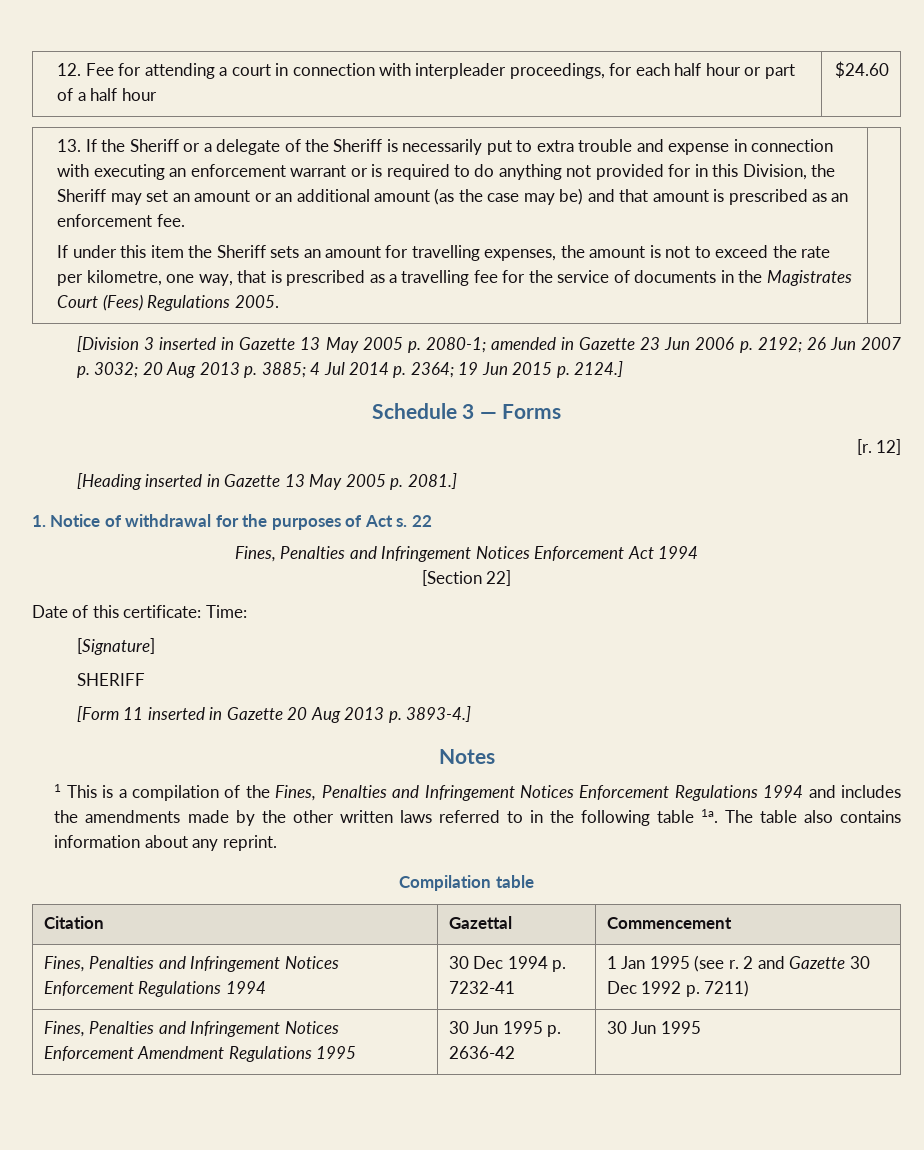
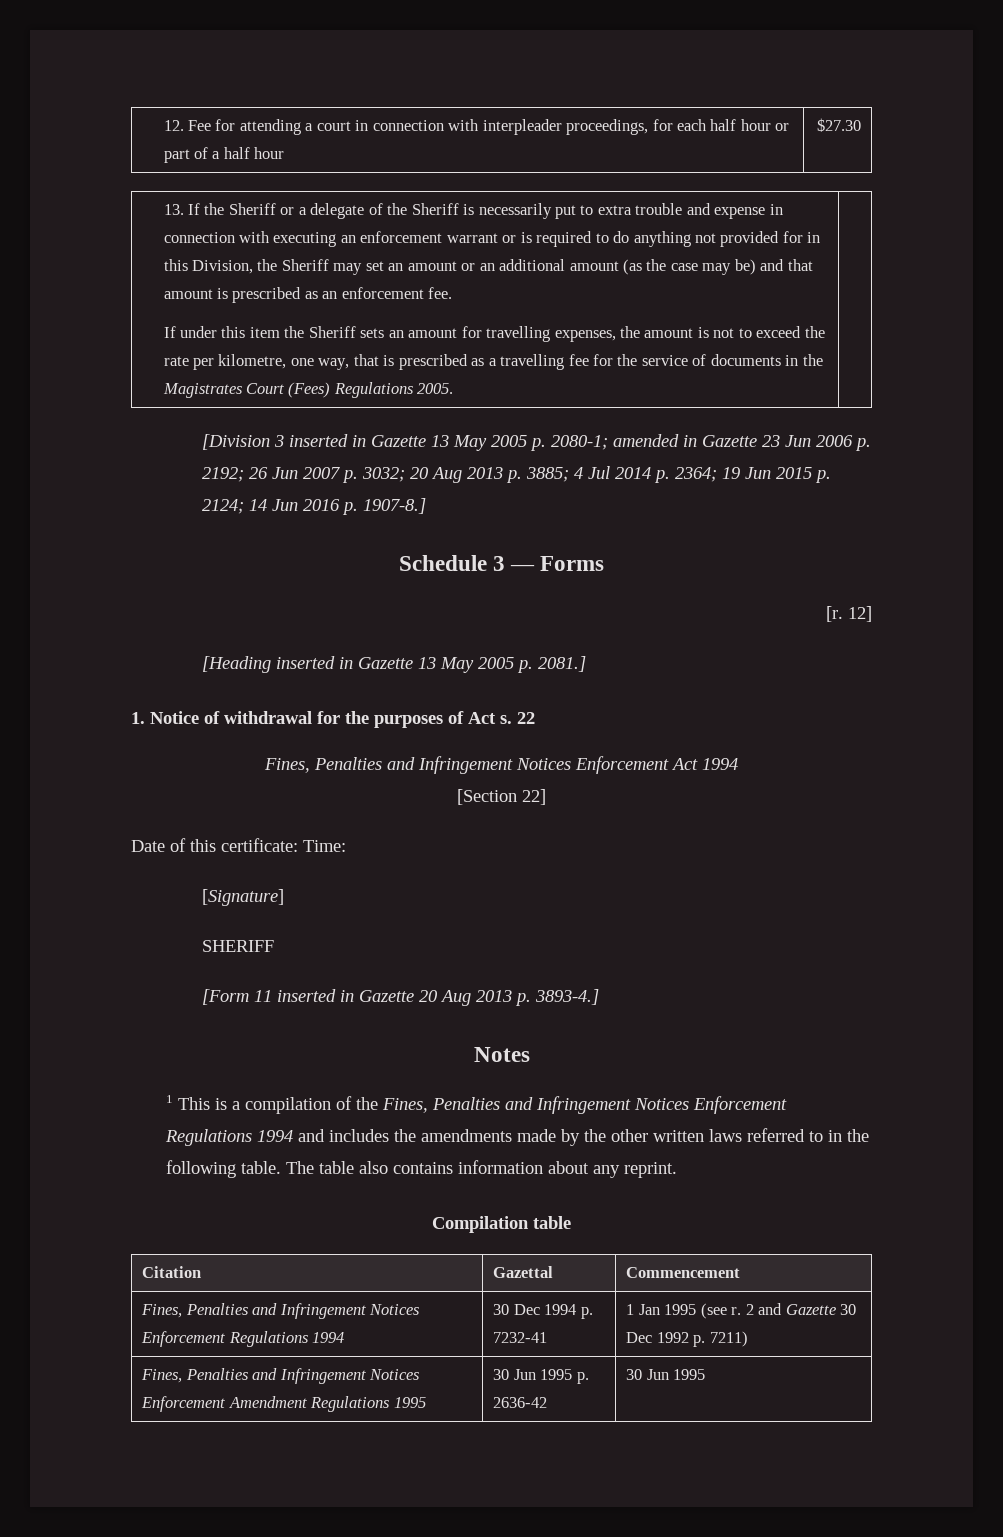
[835,61,890,78] $24.60 -> [816,118,861,132] $27.30
[574,361,624,377] 2124.] -> [201,498,426,515] 2124; 14 Jun 2016 p. 1907-8.]
[656,809,718,823] table 1a. -> [241,1161,282,1174] table.

